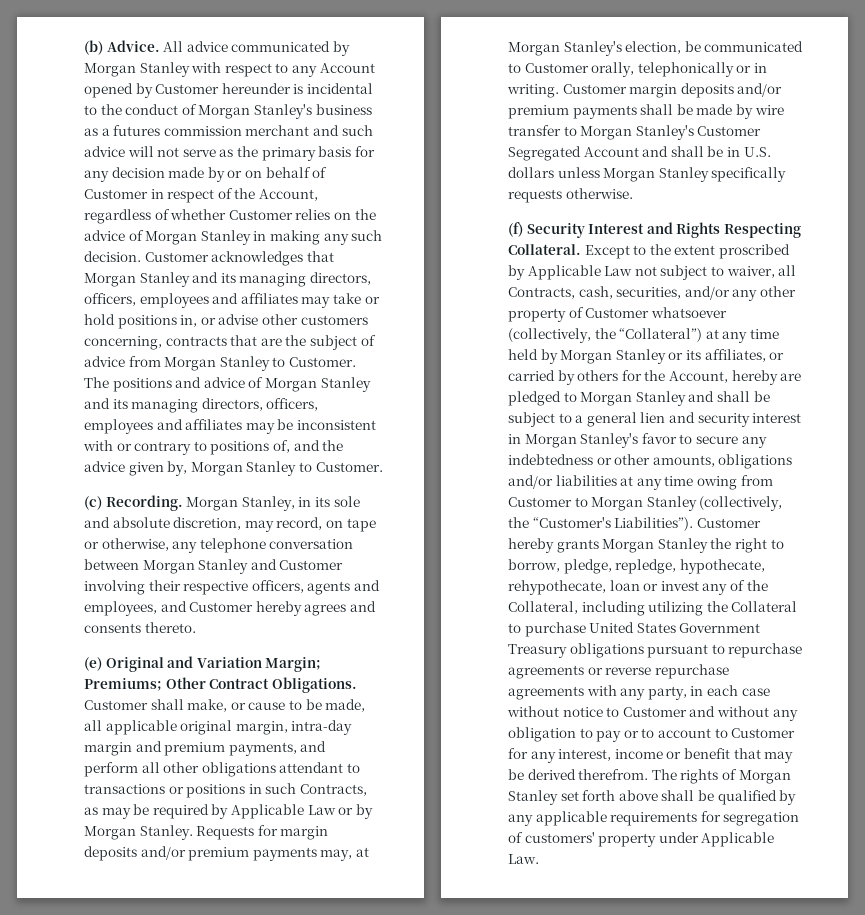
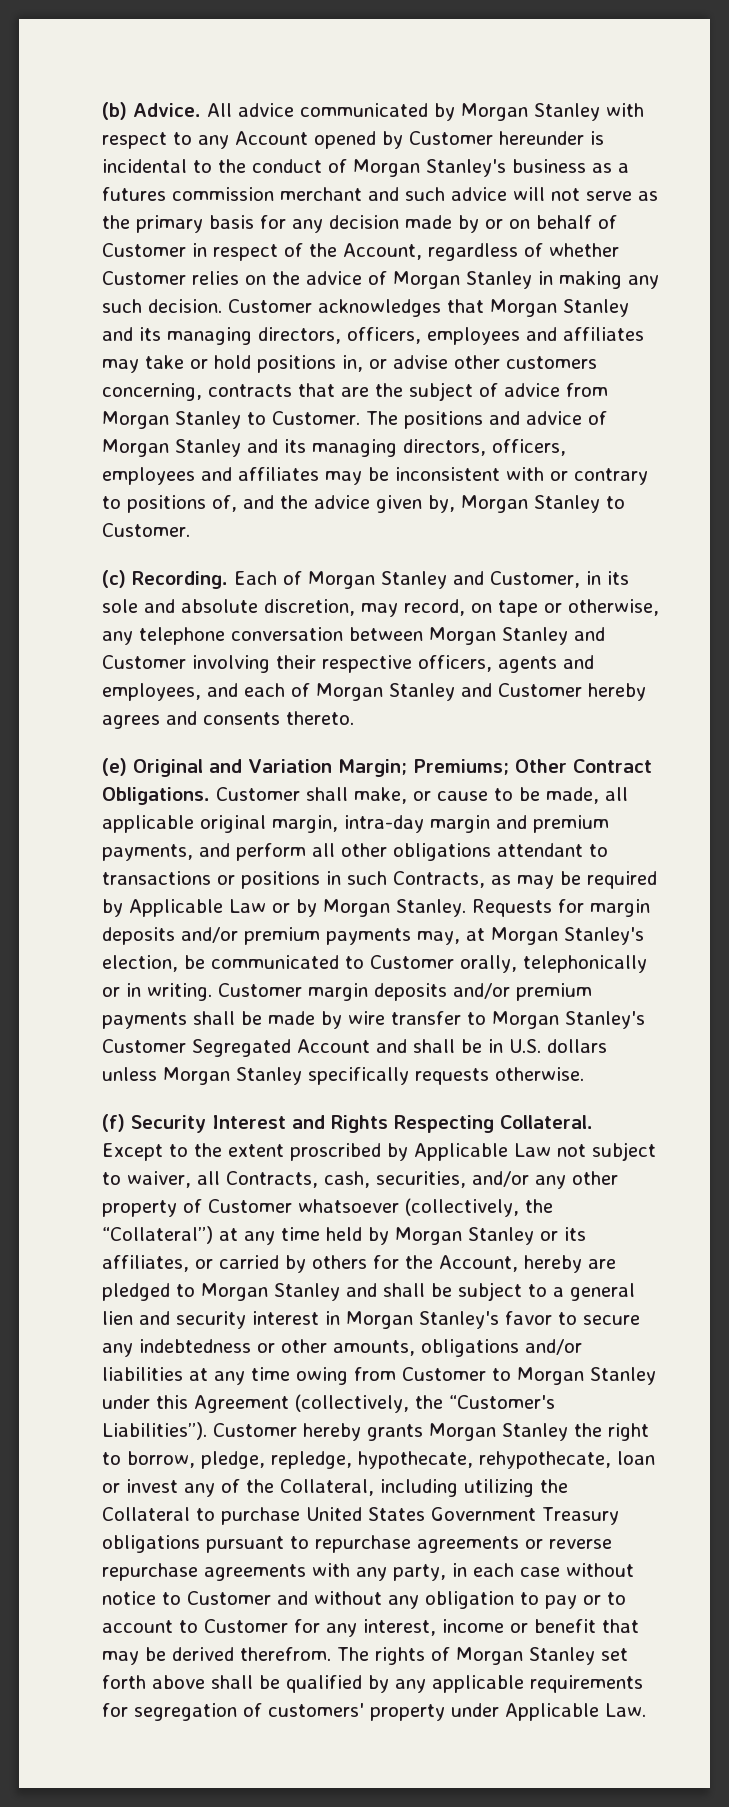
[186,496,295,511] Morgan Stanley, -> [234,571,581,589] Each of Morgan Stanley and Customer,
(187, 606) none -> [244,683,493,701] each of Morgan Stanley and
(697, 503) none -> [102,1395,290,1413] under this Agreement

